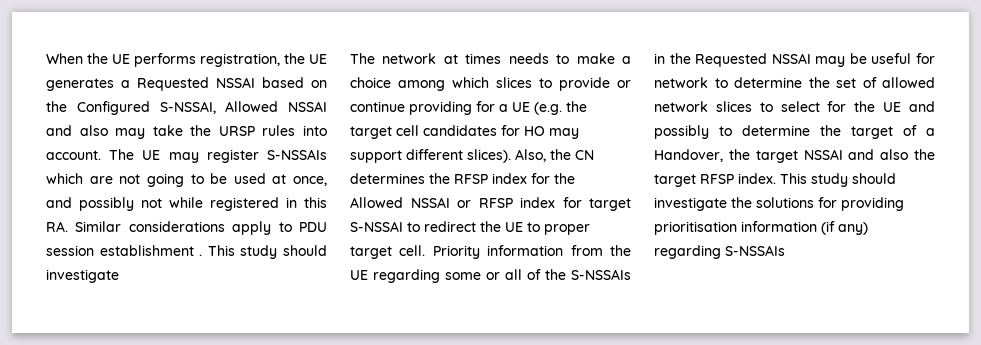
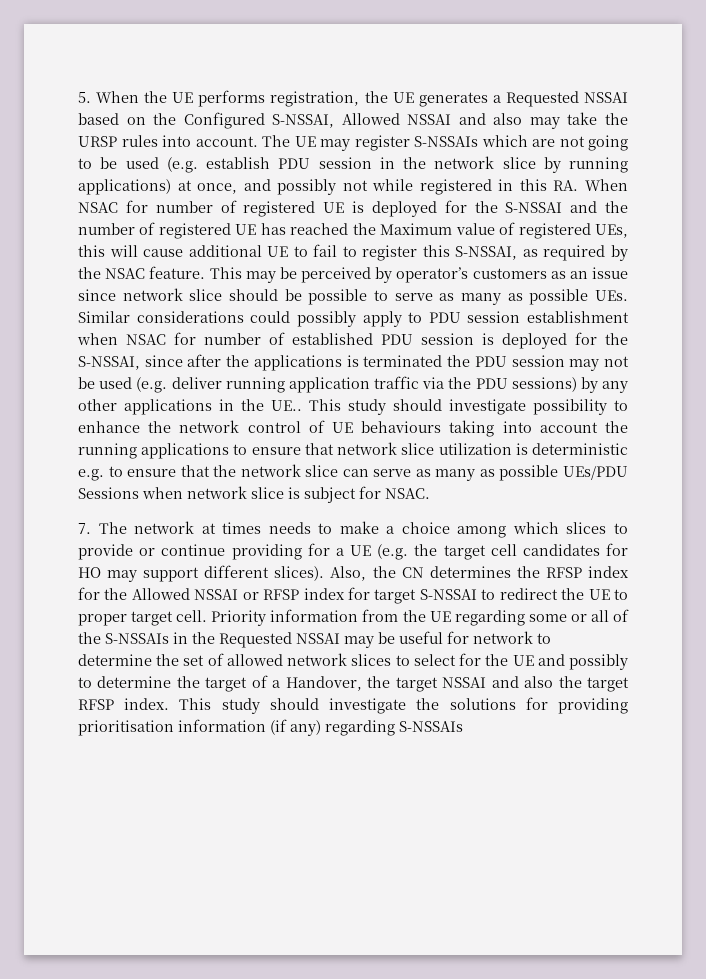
(46, 58) none -> [78,92,91,103] 5.
(266, 178) none -> [166,156,628,173] [78,179,171,195] (e.g. establish PDU session in the network slice by running applications)
[75,221,225,232] Similar considerations -> [585,179,628,191] [78,200,628,217] [78,222,628,239] [78,244,629,261] [78,266,629,283] [78,288,628,305] [78,311,356,327] When NSAC for number of registered UE is deployed for the S-NSSAI and the number of registered UE has reached the Maximum value of registered UEs, this will cause additional UE to fail to register this S-NSSAI, as required by the NSAC feature. This may be perceived by operator’s customers as an issue since network slice should be possible to serve as many as possible UEs. Similar considerations could possibly
[199,245,327,259] [46,269,119,283] . This study should investigate // -> [77,332,628,349] [78,354,630,371] [78,376,629,393] [78,399,628,415] [78,420,628,437] [78,442,628,459] [78,464,629,481] [78,486,430,503] [78,523,91,534] when NSAC for number of established PDU session is deployed for the S-NSSAI, since after the applications is terminated the PDU session may not be used (e.g. deliver running application traffic via the PDU sessions) by any other applications in the UE.. This study should investigate possibility to enhance the network control of UE behaviours taking into account the running applications to ensure that network slice utilization is deterministic e.g. to ensure that the network slice can serve as many as possible UEs/PDU Sessions when network slice is subject for NSAC. // 7.

